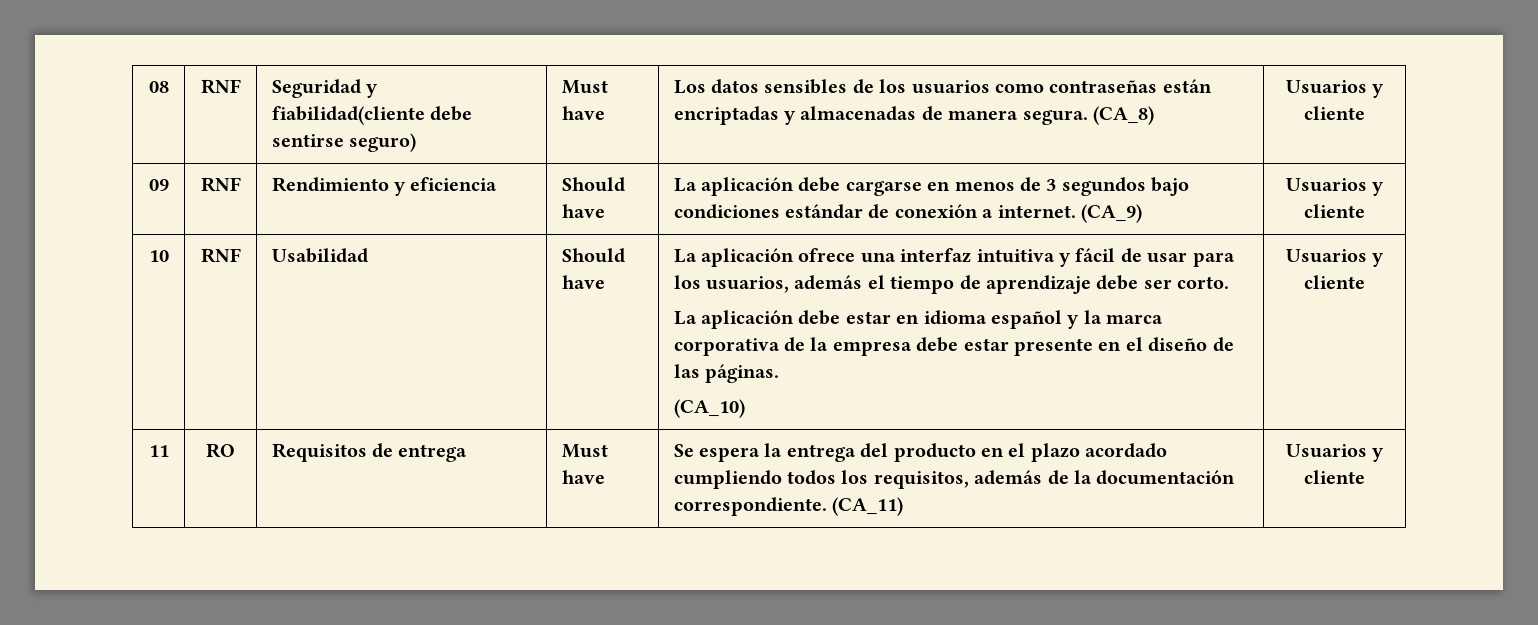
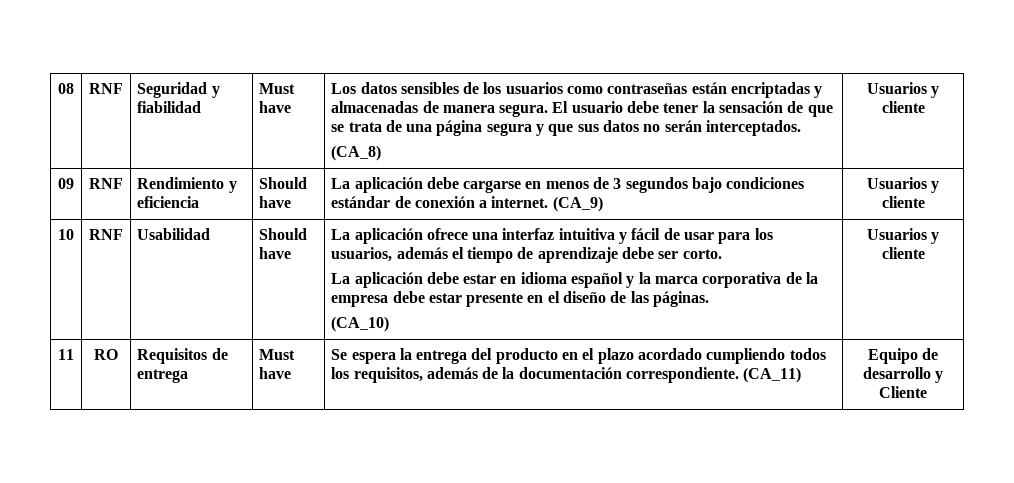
[271,106,472,125] [271,133,416,152] fiabilidad(cliente debe sentirse seguro) -> [137,101,202,113] fiabilidad
(1088, 117) none -> [552,101,833,117] [331,120,802,136] El usuario debe tener la sensación de que se trata de una página segura y que sus datos no serán interceptados. //
[1285,444,1385,462] [1304,470,1365,484] Usuarios y cliente -> [867,348,939,364] [862,367,944,383] [879,386,927,398] Equipo de desarrollo y Cliente

